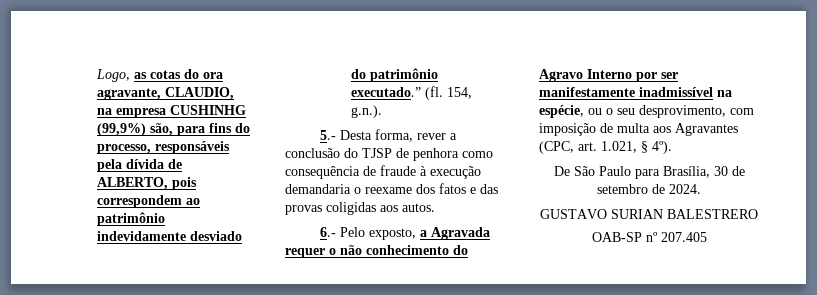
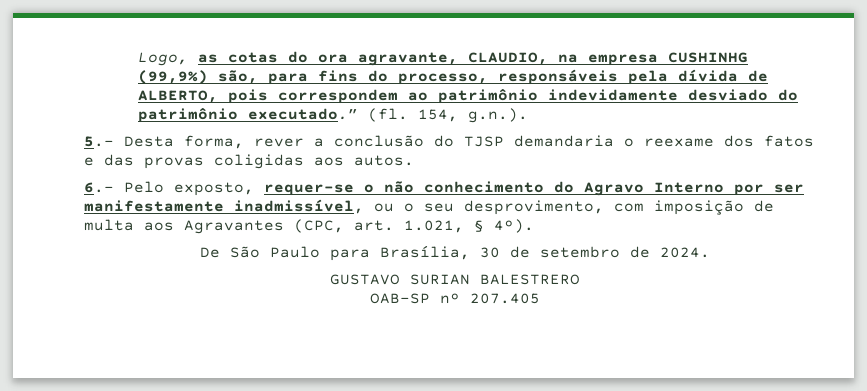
[396,148,493,161] [285,165,481,179] de penhora como consequência de fraude à execução -> (504, 141) none
[420,227,491,240] [285,248,325,258] a Agravada requer -> [264,184,354,196] requer-se
[639,87,732,97] [539,105,584,118] inadmissível na espécie, -> [234,199,364,214] inadmissível,

